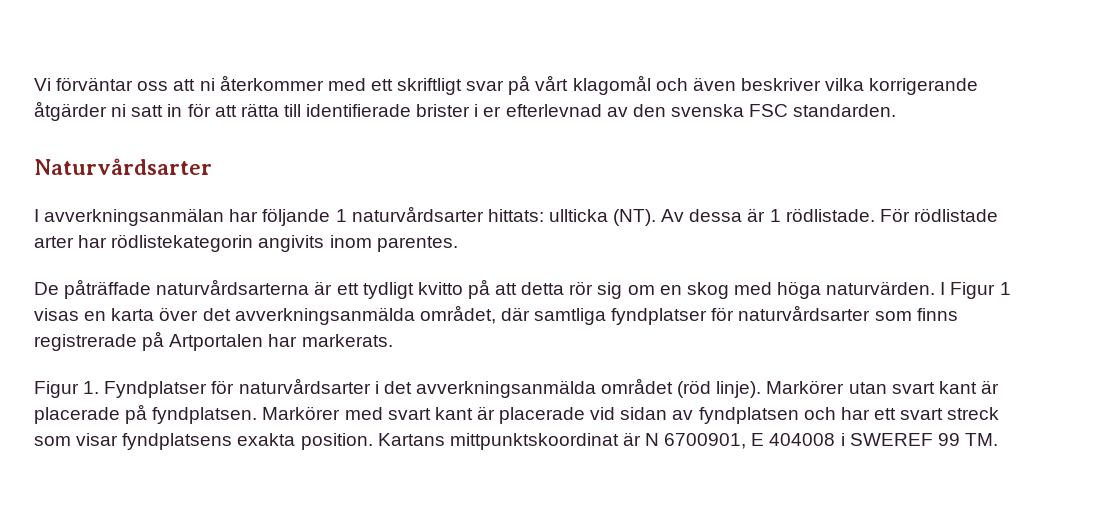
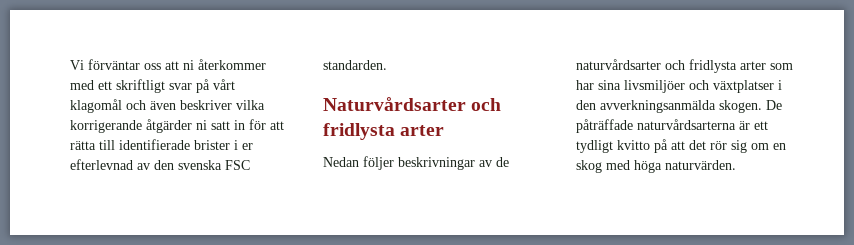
[34,206,998,226] [34,234,458,252] // I avverkningsanmälan har följande 1 naturvårdsarter hittats: ullticka (NT). Av dessa är 1 rödlistade. För rödlistade arter har rödlistekategorin angivits inom parentes. // -> [471,98,502,111] [323,123,445,140] [323,156,509,170] [576,59,793,73] [576,80,782,93] [576,100,762,113] och fridlysta arter // Nedan följer beskrivningar av de naturvårdsarter och fridlysta arter som har sina livsmiljöer och växtplatser i den avverkningsanmälda skogen.
[521,282,565,295] detta -> [689,140,706,150] det
[940,282,1011,299] [34,305,958,325] [34,331,393,351] [34,378,999,398] [34,404,1000,424] [34,432,998,450] I Figur 1 visas en karta över det avverkningsanmälda området, där samtliga fyndplatser för naturvårdsarter som finns registrerade på Artportalen har markerats. // Figur 1. Fyndplatser för naturvårdsarter i det avverkningsanmälda området (röd linje). Markörer utan svart kant är placerade på fyndplatsen. Markörer med svart kant är placerade vid sidan av fyndplatsen och har ett svart streck som visar fyndplatsens exakta position. Kartans mittpunktskoordinat är N 6700901, E 404008 i SWEREF 99 TM. -> (736, 165) none

